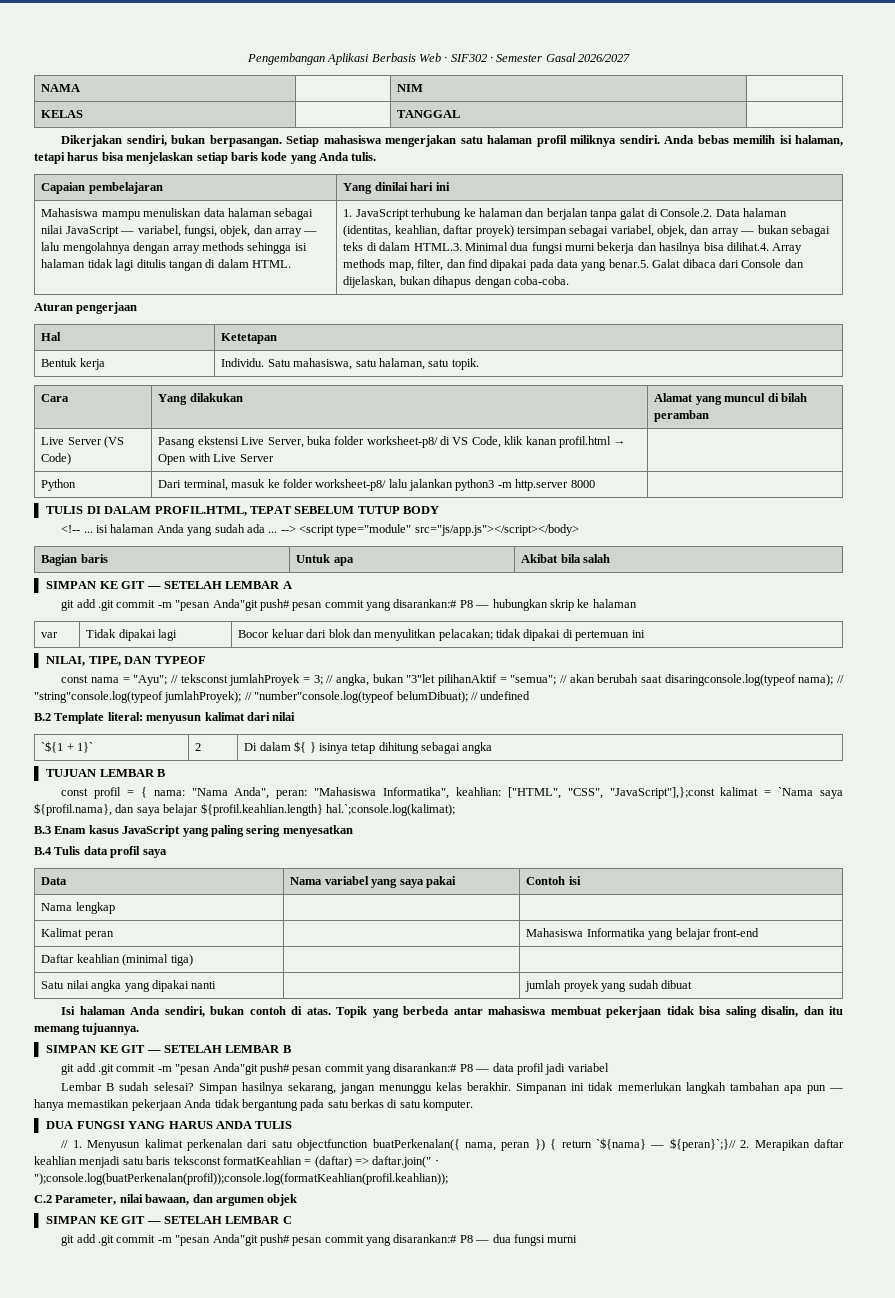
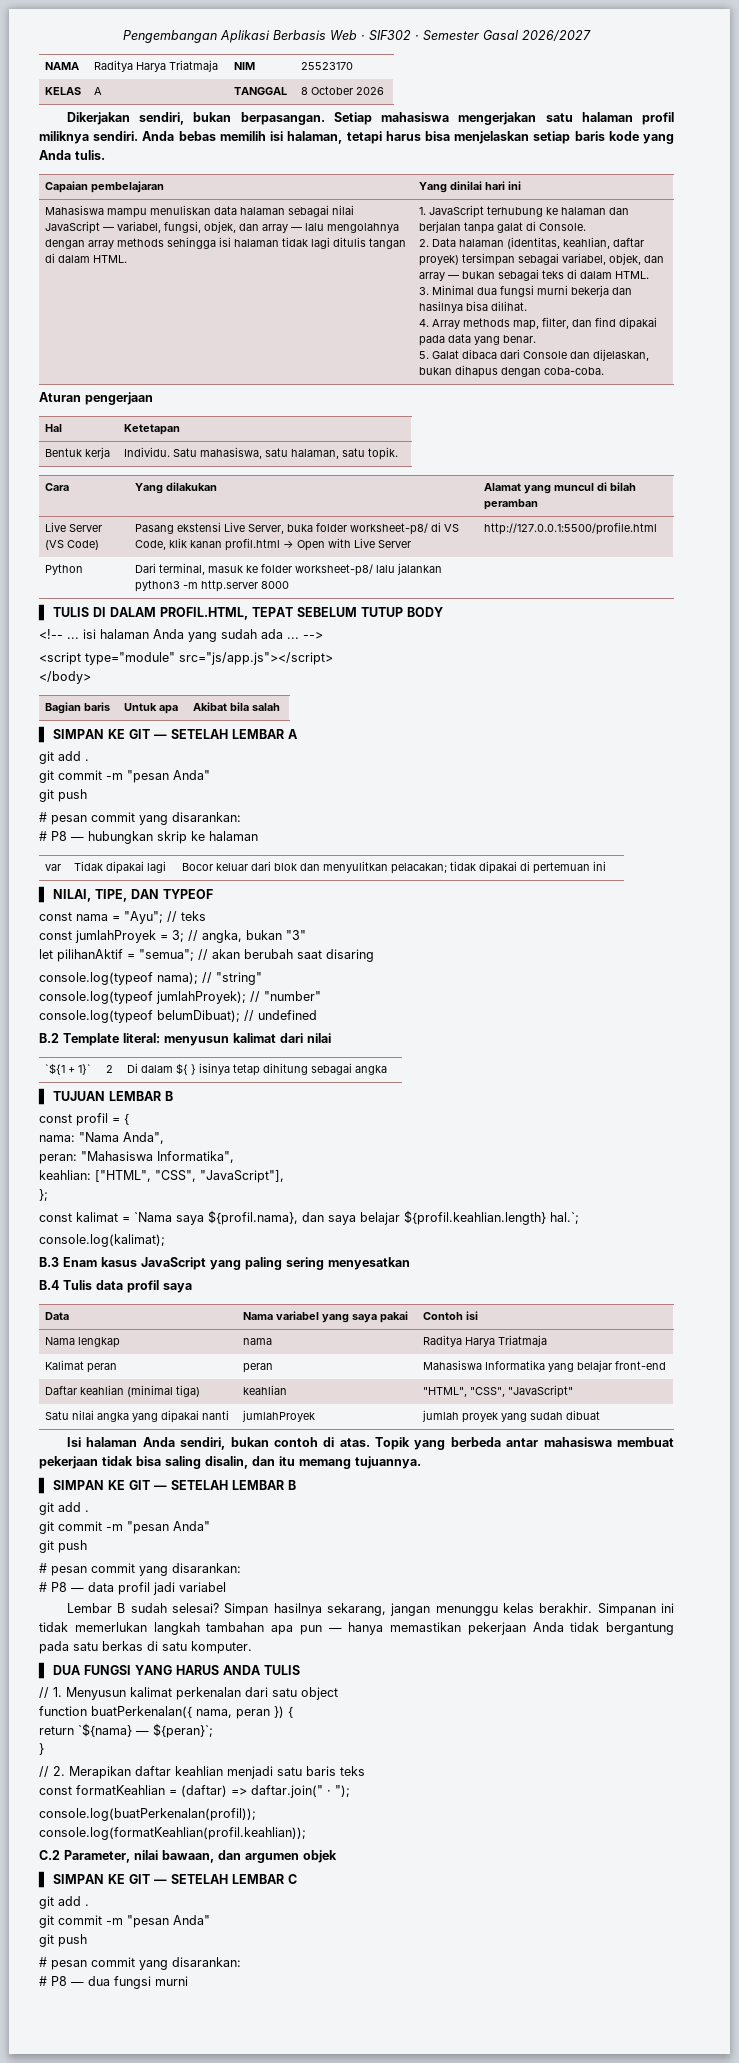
(81, 88) none -> [94,60,219,72] Raditya Harya Triatmaja
(424, 88) none -> [301,62,354,70] 25523170
(84, 114) none -> [94,87,103,95] A
(461, 114) none -> [301,86,385,95] 8 October 2026
[660,208,713,217] Console.2. -> [539,223,587,231] [419,239,430,247] Console. // 2.
[413,243,462,251] HTML.3. -> [615,271,650,279] [419,287,430,295] HTML. // 3.
[726,242,769,251] dilihat.4. -> [491,301,528,311] [419,319,430,327] dilihat. // 4.
[608,259,649,268] benar.5. -> [503,335,537,343] [419,351,430,359] benar. // 5.
(274, 458) none -> [484,522,658,535] http://127.0.0.1:5500/profile.html
(296, 529) none -> (323, 635) //
[414,524,579,536] src="js/app.js"></script></body> -> [179,652,333,665] [39,671,91,684] src="js/app.js"></script> // </body>
[98,599,458,611] .git commit -m "pesan Anda"git push# pesan commit yang disarankan:# -> [85,759,89,761] [39,770,210,783] [39,789,87,802] [39,812,241,825] [39,831,47,841] . // git commit -m "pesan Anda" // git push // # pesan commit yang disarankan: // #
[180,674,228,683] teksconst -> [181,911,206,921] [39,931,72,940] teks // const
[406,674,436,683] "3"let -> [286,930,306,940] [39,949,53,959] "3" // let
[664,674,844,686] [34,691,395,703] disaringconsole.log(typeof nama); // "string"console.log(typeof jumlahProyek); // "number"console.log(typeof -> [326,949,374,962] [39,972,262,985] [39,991,321,1004] [39,1010,153,1023] disaring // console.log(typeof nama); // "string" // console.log(typeof jumlahProyek); // "number" // console.log(typeof
(147, 792) none -> (129, 1119) //
(270, 793) none -> (164, 1138) //
(450, 793) none -> (234, 1157) //
[609,787,715,799] "JavaScript"],};const -> [200,1170,284,1183] [39,1189,48,1201] [39,1213,72,1222] "JavaScript"], // }; // const
[325,804,455,816] hal.`;console.log(kalimat); -> [550,1212,579,1224] [39,1234,165,1247] hal.`; // console.log(kalimat);
(115, 908) | -> [243,1338,273,1345] [423,1335,548,1347] nama | Raditya Harya Triatmaja
(114, 935) none -> [243,1363,274,1373] peran
(193, 960) | -> [243,1385,288,1395] [423,1385,574,1398] keahlian | "HTML", "CSS", "JavaScript"
(217, 985) none -> [242,1410,316,1422] jumlahProyek
[98,1063,458,1075] .git commit -m "pesan Anda"git push# pesan commit yang disarankan:# -> [85,1510,89,1512] [39,1521,210,1534] [39,1540,87,1553] [39,1563,241,1576] [39,1582,47,1592] . // git commit -m "pesan Anda" // git push // # pesan commit yang disarankan: // #
[297,1139,369,1151] objectfunction -> [301,1687,338,1700] [39,1706,87,1716] object // function
(557, 1144) none -> (293, 1712) //
[669,1138,736,1151] ${peran}`;}// -> [153,1723,213,1738] [39,1743,44,1755] [39,1766,49,1777] ${peran}`; // } // //
[173,1156,221,1165] teksconst -> [340,1766,365,1776] [39,1786,72,1795] teks // const
[34,1173,448,1185] ");console.log(buatPerkenalan(profil));console.log(formatKeahlian(profil.keahlian)); -> [335,1785,350,1797] [39,1808,256,1821] [39,1827,306,1840] "); // console.log(buatPerkenalan(profil)); // console.log(formatKeahlian(profil.keahlian));
[98,1234,458,1246] .git commit -m "pesan Anda"git push# pesan commit yang disarankan:# -> [85,1904,89,1906] [39,1915,210,1928] [39,1934,87,1947] [39,1957,241,1970] [39,1976,47,1986] . // git commit -m "pesan Anda" // git push // # pesan commit yang disarankan: // #

